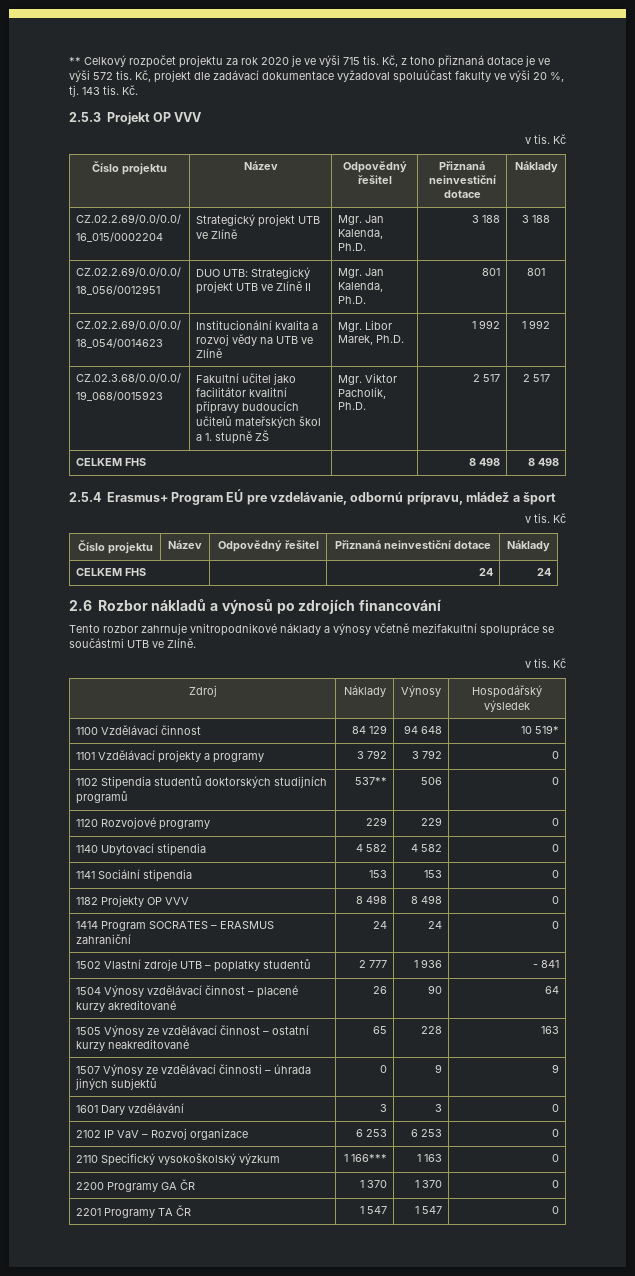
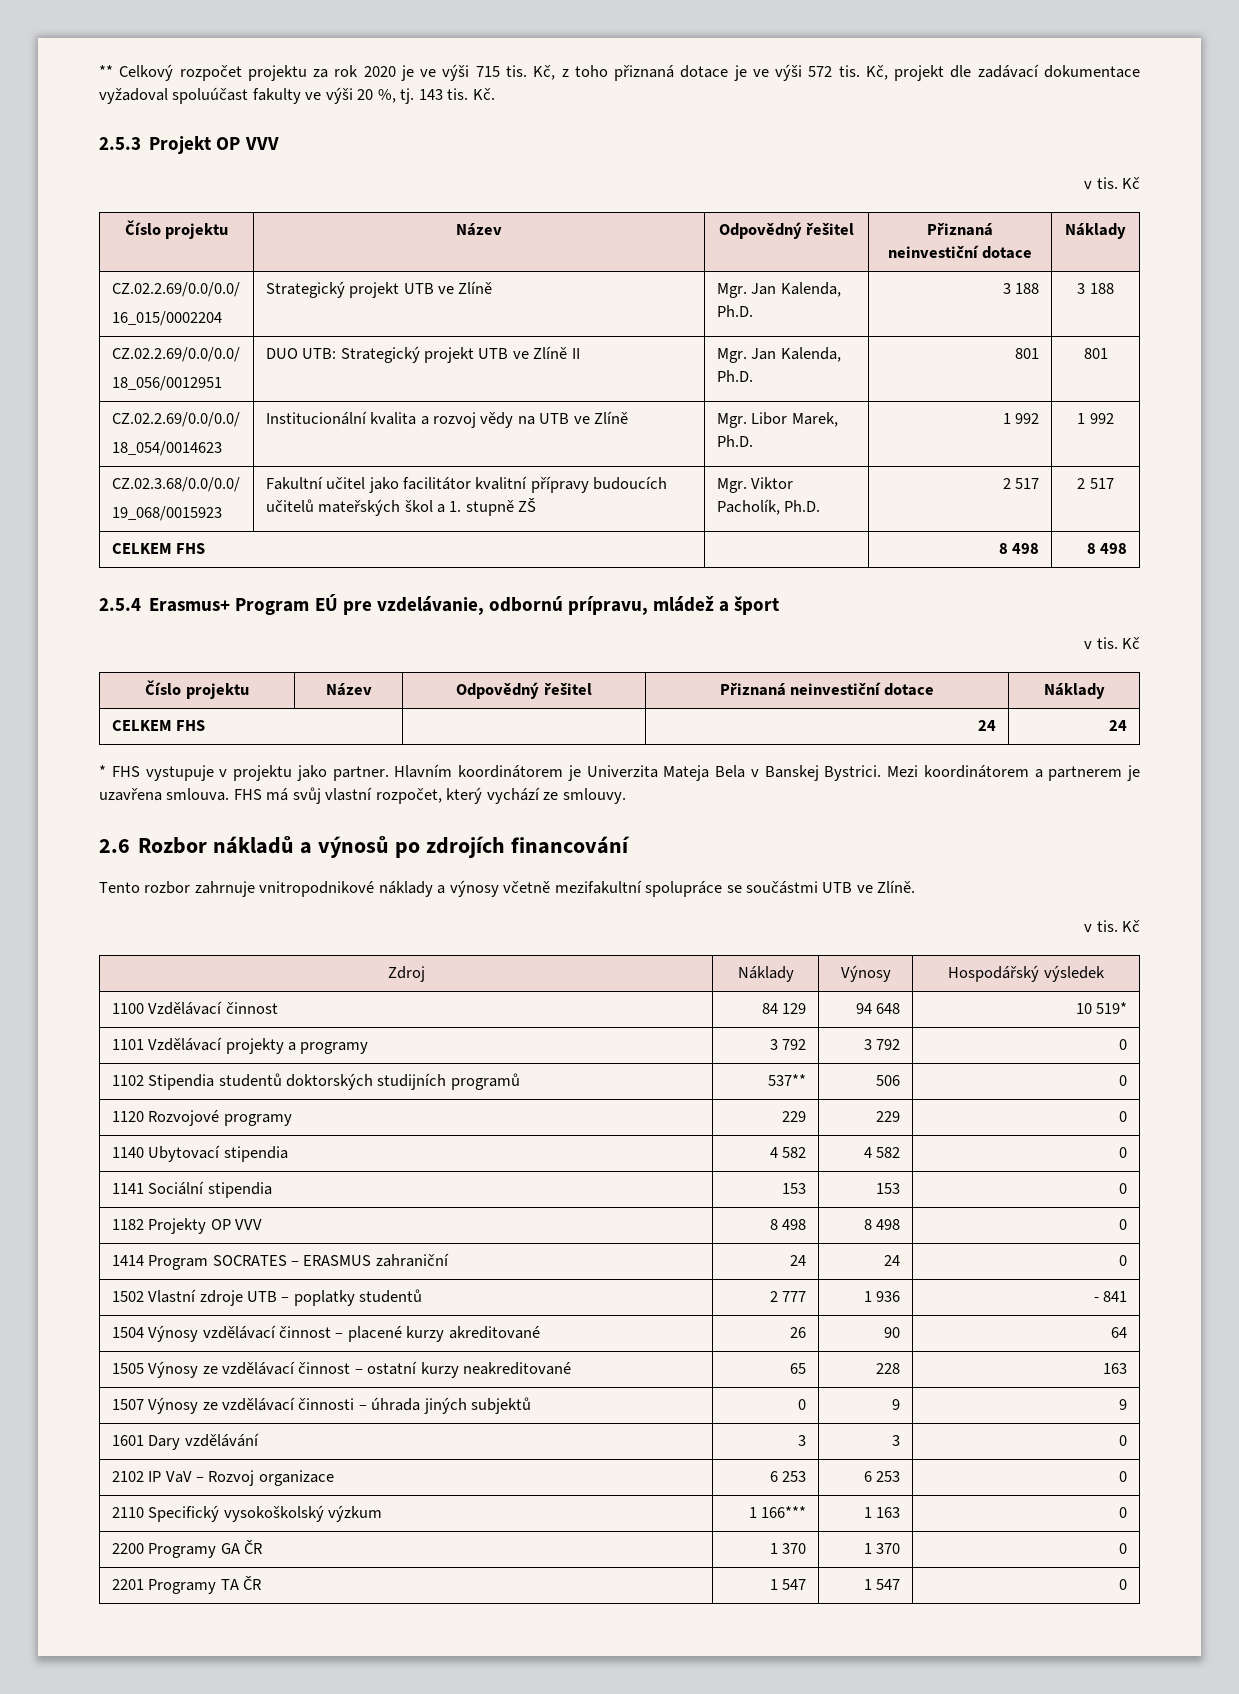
(551, 572) none -> [99,764,1140,781] [99,787,626,804] // * FHS vystupuje v projektu jako partner. Hlavním koordinátorem je Univerzita Mateja Bela v Banskej Bystrici. Mezi koordinátorem a partnerem je uzavřena smlouva. FHS má svůj vlastní rozpočet, který vychází ze smlouvy.

